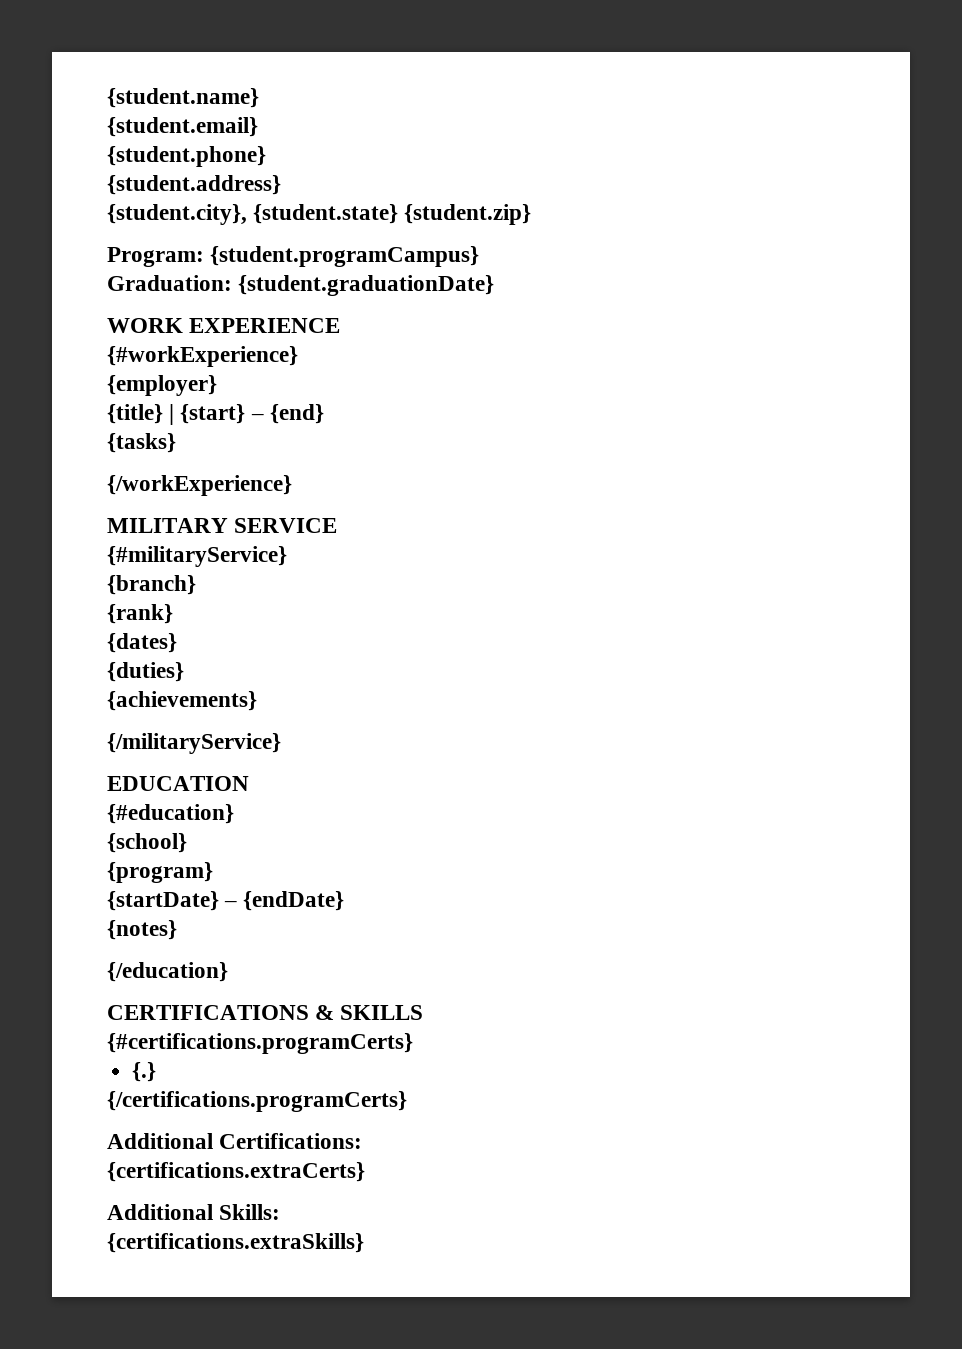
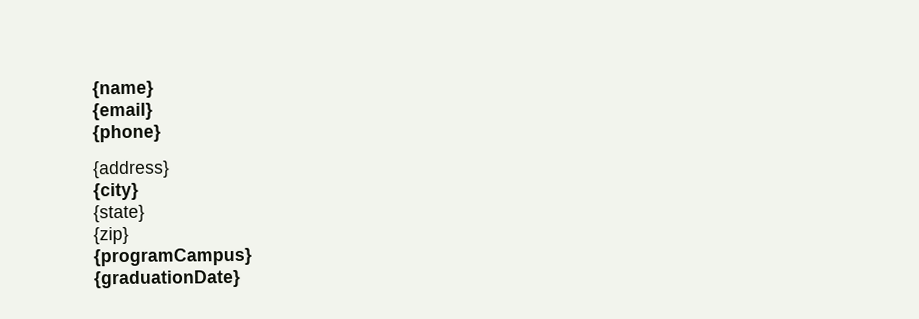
[107,88,259,108] [107,117,258,137] [107,146,266,167] [107,175,281,195] [107,204,532,225] [107,246,480,267] [107,275,495,296] [107,318,341,333] [107,346,298,367] [107,375,217,396] [107,404,324,425] [107,433,176,453] [107,475,292,496] [107,518,338,533] [107,546,287,567] [107,575,196,595] [107,604,173,624] [107,633,177,653] [107,662,184,682] [107,691,257,711] [107,733,281,754] [107,776,249,791] [107,804,234,824] [107,833,187,853] [107,862,213,883] [107,891,345,911] [107,920,177,940] [107,962,228,982] [107,1005,424,1020] [107,1033,413,1054] [132,1062,157,1082] [107,1091,407,1112] [107,1133,363,1149] [107,1162,365,1182] [107,1204,281,1220] [107,1233,364,1253] {student.name} // {student.email} // {student.phone} // {student.address} // {student.city}, {student.state} {student.zip} // Program: {student.programCampus} // Graduation: {student.graduationDate} // WORK EXPERIENCE // {#workExperience} // {employer} // {title} | {start} – {end} // {tasks} // {/workExperience} // MILITARY SERVICE // {#militaryService} // {branch} // {rank} // {dates} // {duties} // {achievements} // {/militaryService} // EDUCATION // {#education} // {school} // {program} // {startDate} – {endDate} // {notes} // {/education} // CERTIFICATIONS & SKILLS // {#certifications.programCerts} // {.} // {/certifications.programCerts} // Additional Certifications: // {certifications.extraCerts} // Additional Skills: // {certifications.extraSkills} -> [92,80,154,99] [92,102,153,121] [92,124,161,143] [93,160,170,179] [93,182,139,201] [93,204,145,223] [93,226,129,245] [93,247,252,267] [93,269,241,289] {name} // {email} // {phone} // {address} // {city} // {state} // {zip} // {programCampus} // {graduationDate}

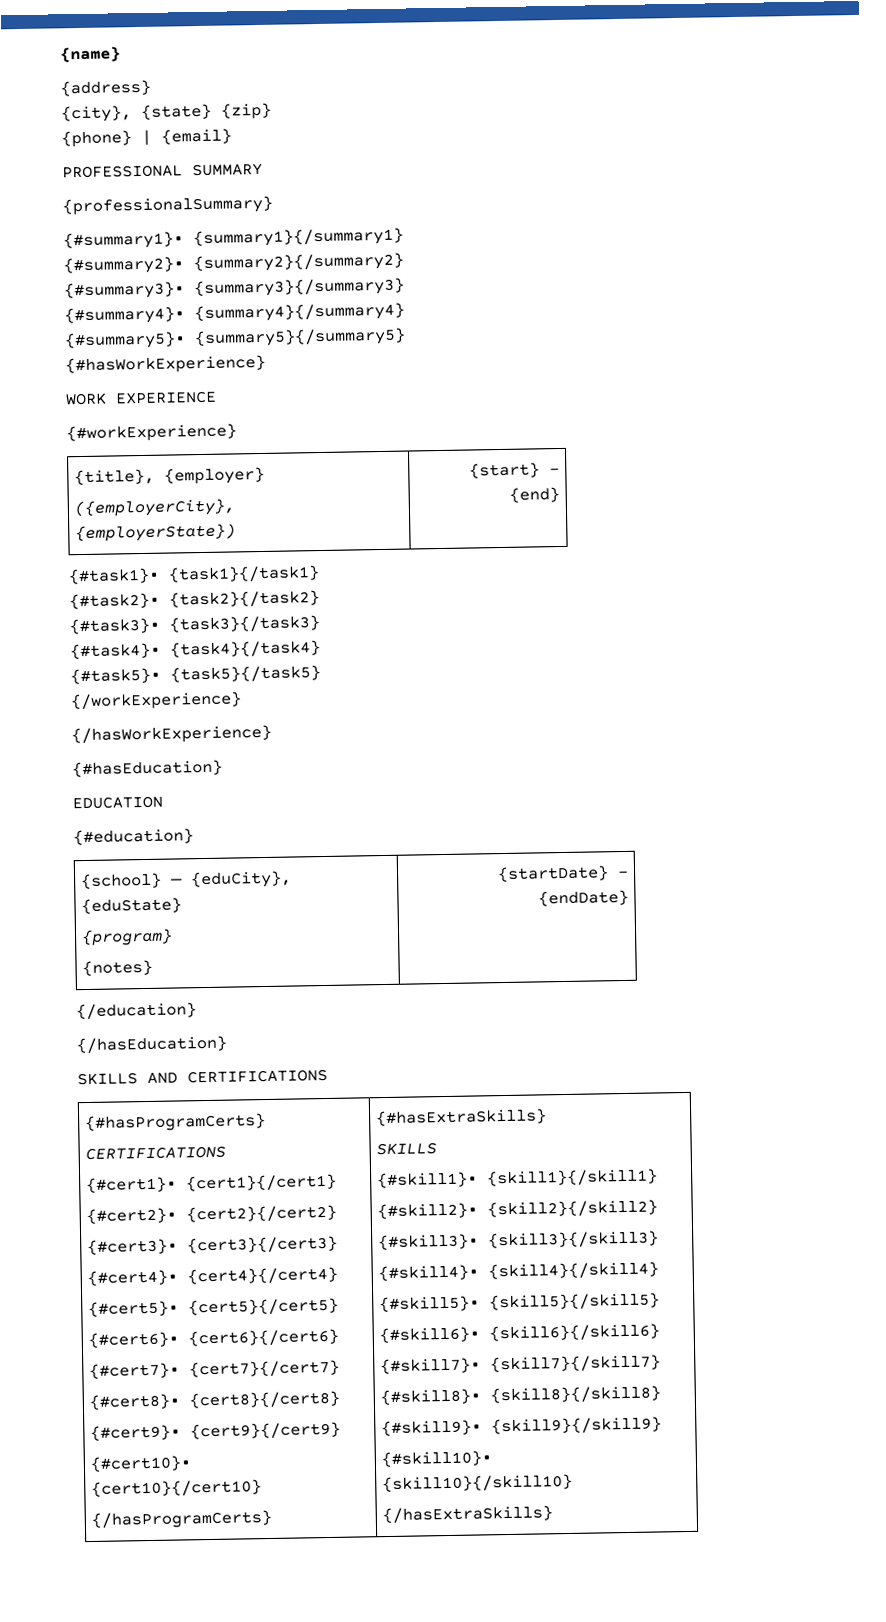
[92,102,153,121] [92,124,161,143] // {email} // {phone} -> (121, 54) none
[93,182,139,201] {city} // -> [61,105,132,123] {city},
(145, 213) // -> (212, 111) none
[93,247,252,267] [93,269,241,289] {programCampus} // {graduationDate} -> [61,128,232,148] [62,162,263,179] [62,195,273,216] [63,227,404,250] [63,252,404,275] [64,277,405,300] [64,302,405,325] [64,327,406,350] [65,354,266,375] [65,390,217,406] [66,423,237,443] [74,466,266,486] [74,498,237,518] [75,523,237,543] [468,462,560,479] [508,487,560,503] [68,565,320,585] [69,590,320,610] [69,615,320,635] [70,640,321,660] [70,665,321,685] [70,691,242,711] [71,724,272,745] [72,759,223,778] [72,795,163,810] [73,828,194,846] [81,870,293,890] [81,897,183,915] [81,928,174,947] [82,959,154,977] [496,865,629,883] [537,889,629,907] [76,1002,197,1020] [76,1035,227,1054] [77,1068,328,1086] [85,1113,267,1133] [85,1145,227,1161] [86,1173,338,1194] [86,1204,338,1225] [87,1235,339,1256] [87,1266,339,1287] [88,1297,340,1318] [88,1328,340,1349] [89,1359,341,1380] [89,1390,341,1410] [90,1421,342,1441] [90,1455,193,1472] [91,1479,263,1497] [91,1509,273,1529] [376,1108,548,1127] [376,1142,438,1156] [377,1168,659,1189] [377,1199,659,1220] [378,1230,660,1251] [378,1261,660,1282] [379,1292,661,1313] [379,1323,661,1344] [380,1354,662,1375] [380,1385,662,1406] [381,1416,663,1437] [381,1450,493,1468] [382,1473,574,1493] [382,1505,554,1524] {phone} | {email} // PROFESSIONAL SUMMARY // {professionalSummary} // {#summary1}• {summary1}{/summary1} // {#summary2}• {summary2}{/summary2} // {#summary3}• {summary3}{/summary3} // {#summary4}• {summary4}{/summary4} // {#summary5}• {summary5}{/summary5} // {#hasWorkExperience} // WORK EXPERIENCE // {#workExperience} // {title}, {employer} // ({employerCity}, {employerState}) | {start} – {end} // {#task1}• {task1}{/task1} // {#task2}• {task2}{/task2} // {#task3}• {task3}{/task3} // {#task4}• {task4}{/task4} // {#task5}• {task5}{/task5} // {/workExperience} // {/hasWorkExperience} // {#hasEducation} // EDUCATION // {#education} // {school} — {eduCity}, {eduState} // {program} // {notes} | {startDate} – {endDate} // {/education} // {/hasEducation} // SKILLS AND CERTIFICATIONS // {#hasProgramCerts} // CERTIFICATIONS // {#cert1}• {cert1}{/cert1} // {#cert2}• {cert2}{/cert2} // {#cert3}• {cert3}{/cert3} // {#cert4}• {cert4}{/cert4} // {#cert5}• {cert5}{/cert5} // {#cert6}• {cert6}{/cert6} // {#cert7}• {cert7}{/cert7} // {#cert8}• {cert8}{/cert8} // {#cert9}• {cert9}{/cert9} // {#cert10}• {cert10}{/cert10} // {/hasProgramCerts} | {#hasExtraSkills} // SKILLS // {#skill1}• {skill1}{/skill1} // {#skill2}• {skill2}{/skill2} // {#skill3}• {skill3}{/skill3} // {#skill4}• {skill4}{/skill4} // {#skill5}• {skill5}{/skill5} // {#skill6}• {skill6}{/skill6} // {#skill7}• {skill7}{/skill7} // {#skill8}• {skill8}{/skill8} // {#skill9}• {skill9}{/skill9} // {#skill10}• {skill10}{/skill10} // {/hasExtraSkills}

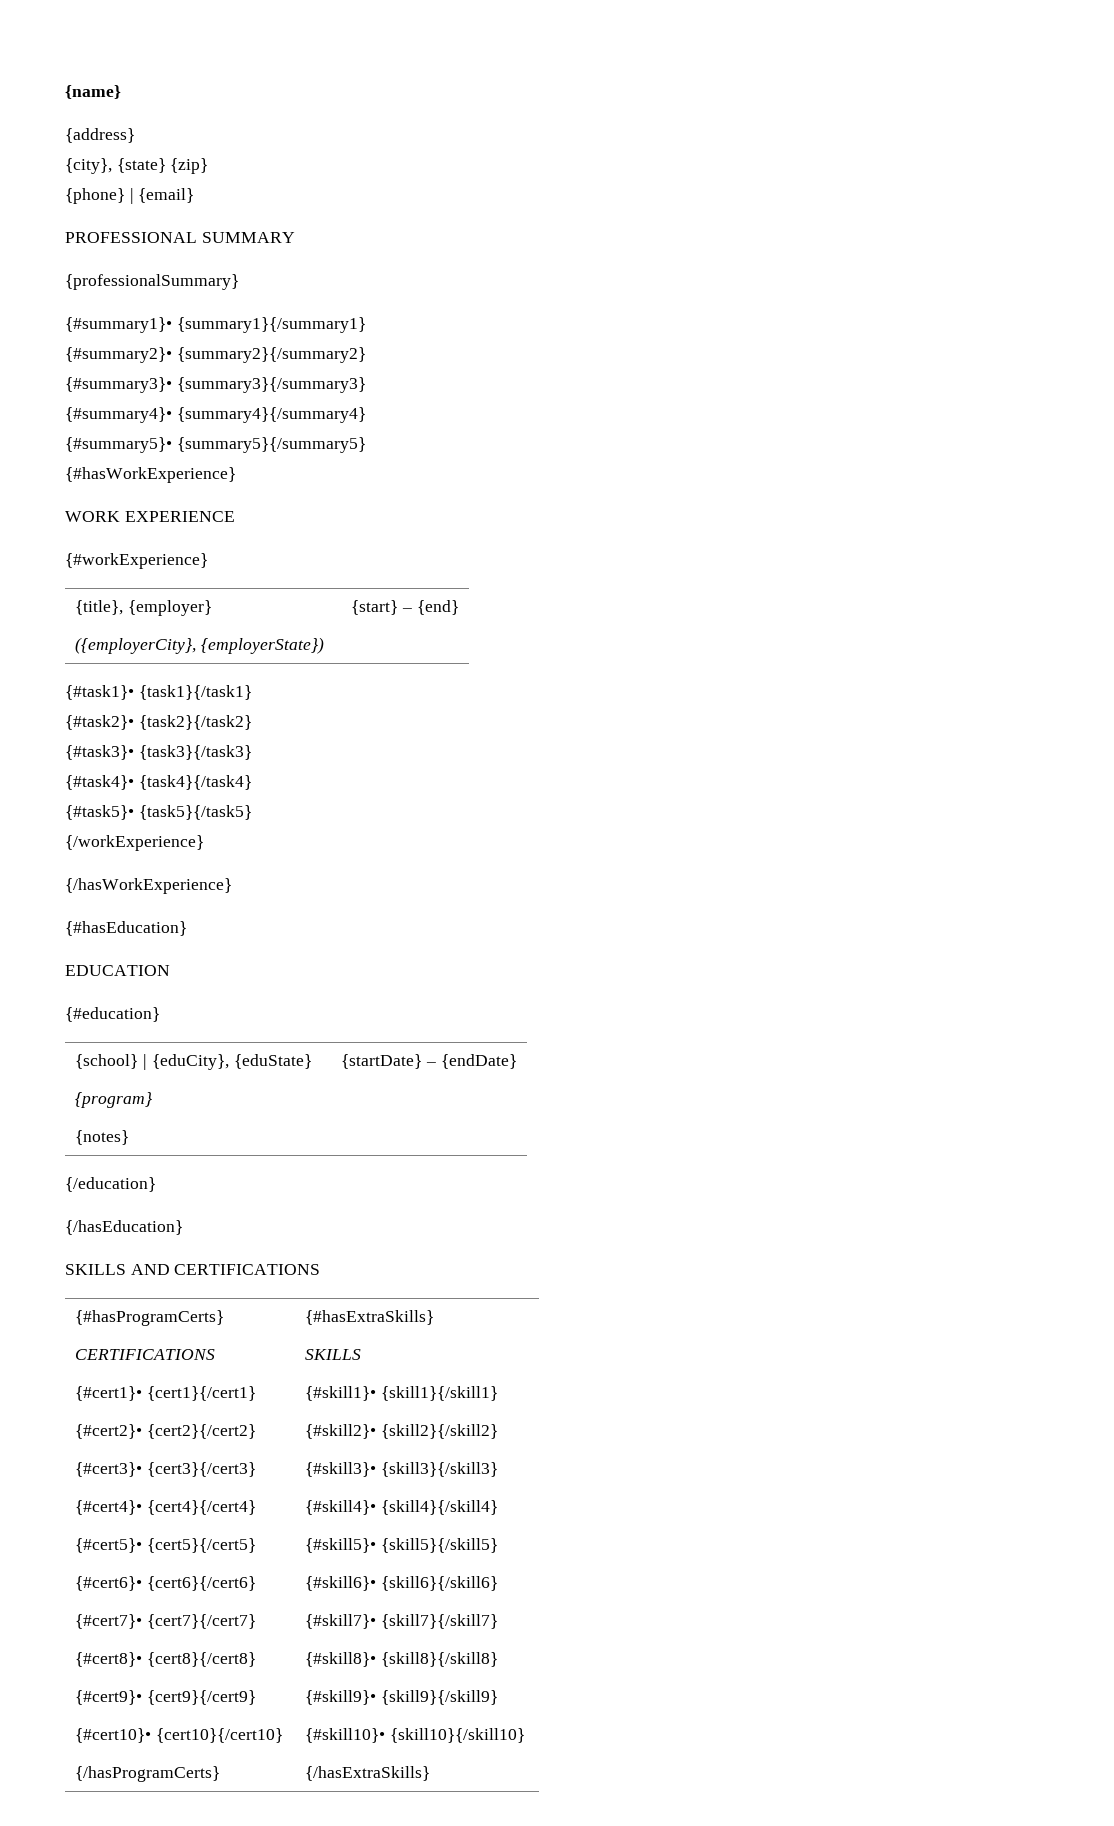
[170,878,184,885] — -> [143,1054,148,1070] |

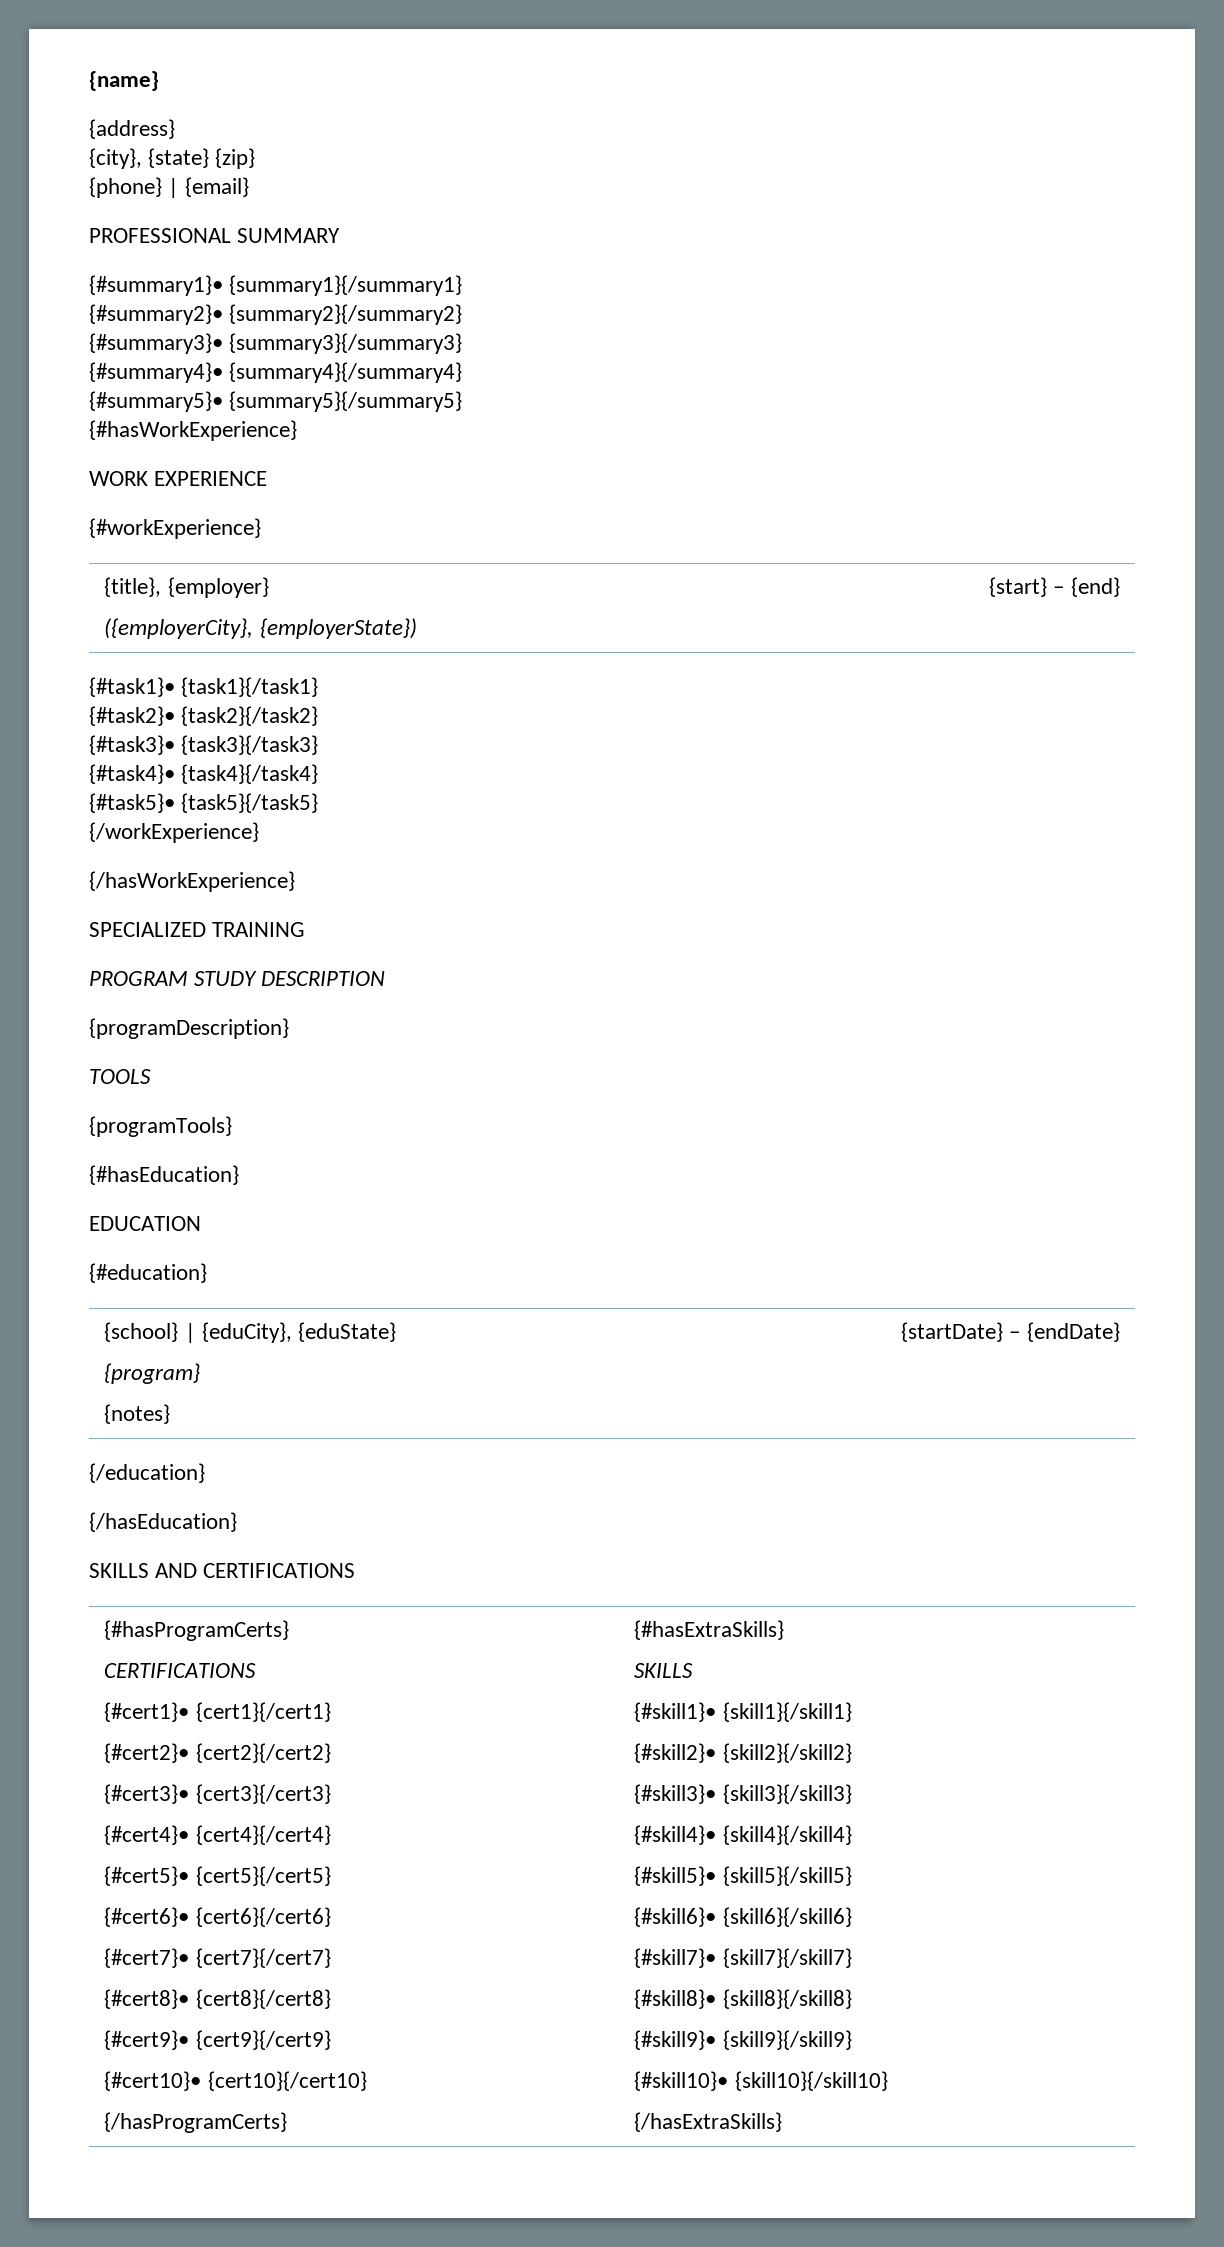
[65,274,239,290] // {professionalSummary} -> (341, 235) none
(232, 886) none -> [89,922,306,937] [89,971,386,986] [89,1018,289,1039] [89,1069,151,1084] [89,1116,232,1137] // SPECIALIZED TRAINING // PROGRAM STUDY DESCRIPTION // {programDescription} // TOOLS // {programTools}

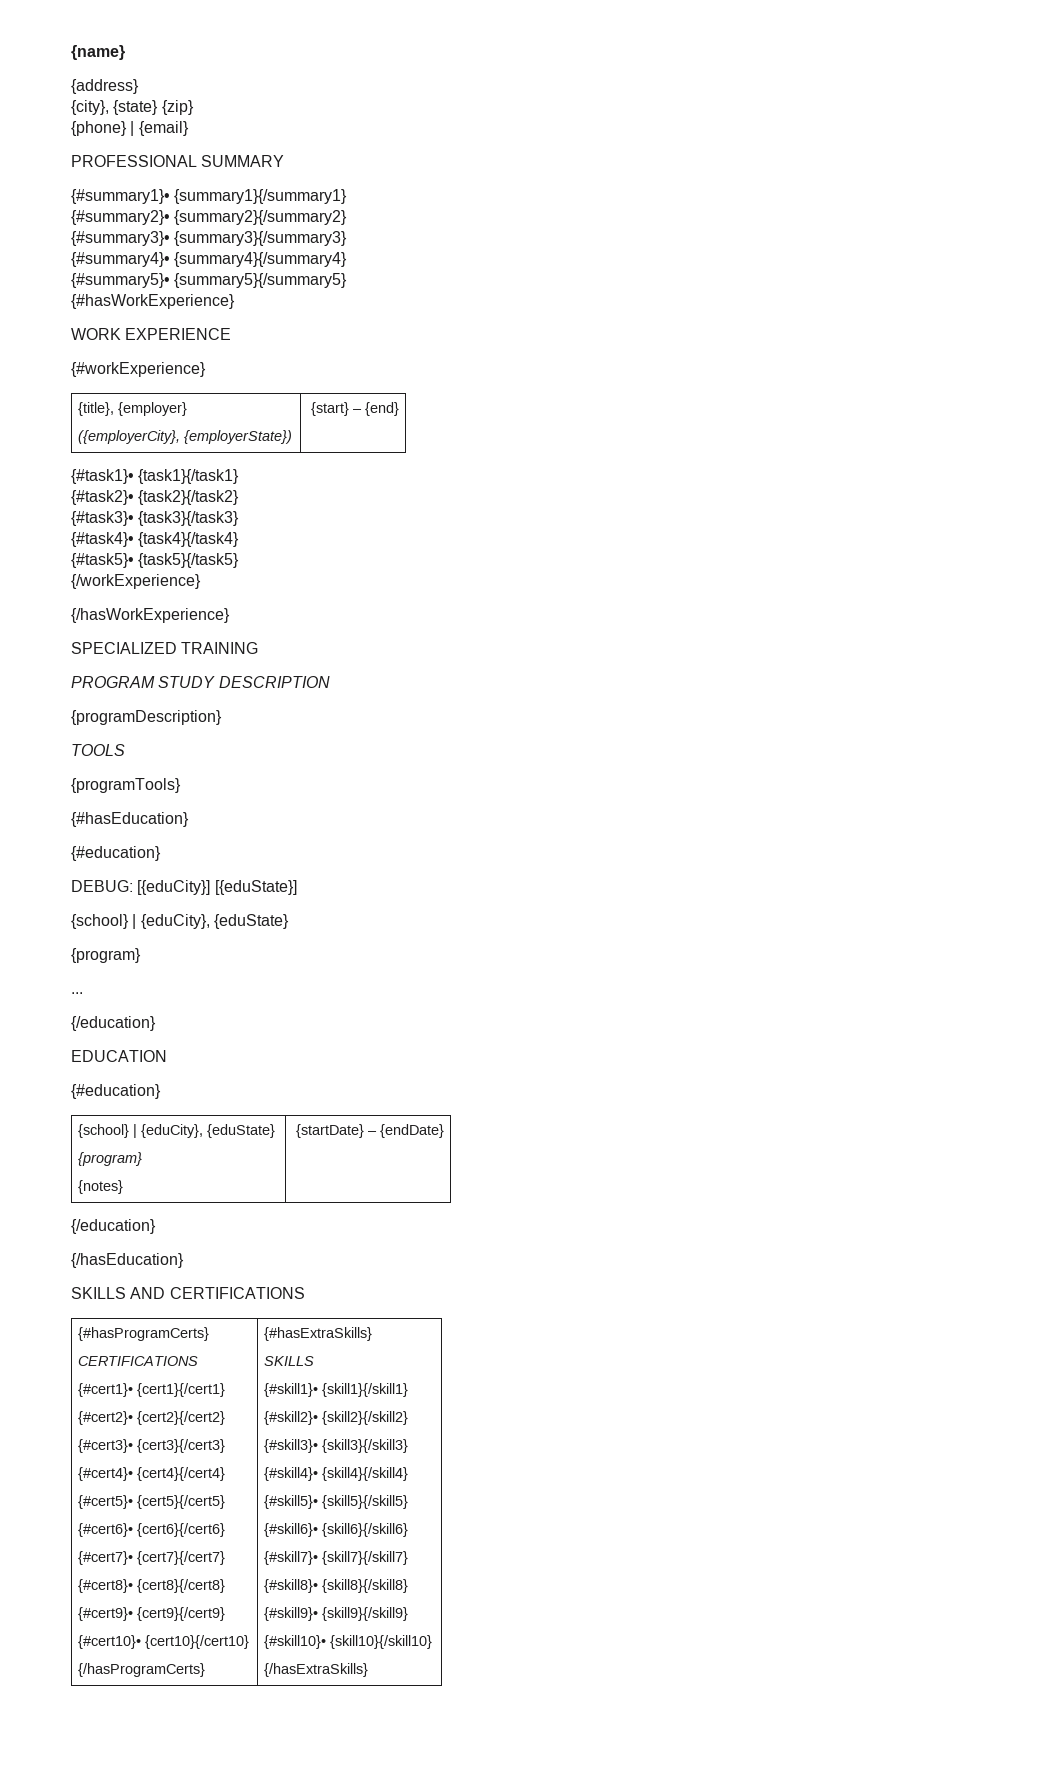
(239, 1175) none -> [71,846,161,861] [71,880,297,895] [71,914,289,929] [71,948,141,963] [71,992,83,994] [71,1016,156,1031] // {#education} // DEBUG: [{eduCity}] [{eduState}] // {school} | {eduCity}, {eduState} // {program} // ... // {/education}

